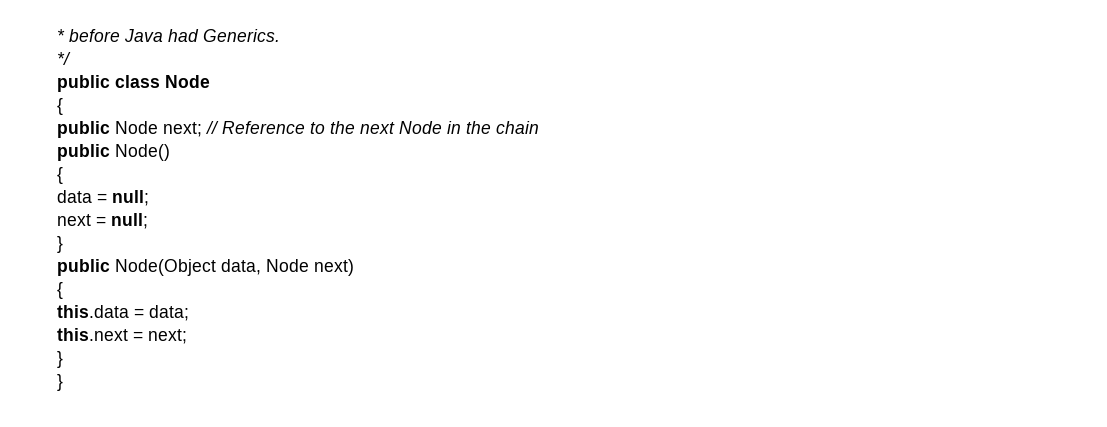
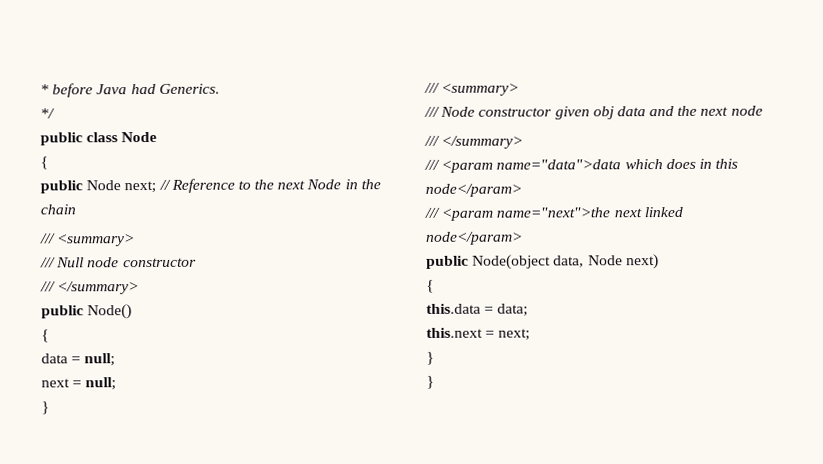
(539, 127) none -> [40,233,136,247] [40,257,197,268] [40,281,140,295] // /// <summary> // /// Null node constructor // /// </summary>
[57,259,216,276] // public Node(Object -> [424,82,520,96] [424,105,763,120] [424,135,524,149] [424,158,739,173] [425,183,522,197] [424,206,683,221] [425,231,523,245] [426,254,552,270] // /// <summary> // /// Node constructor given obj data and the next node // /// </summary> // /// <param name="data">data which does in this node</param> // /// <param name="next">the next linked node</param> // public Node(object

